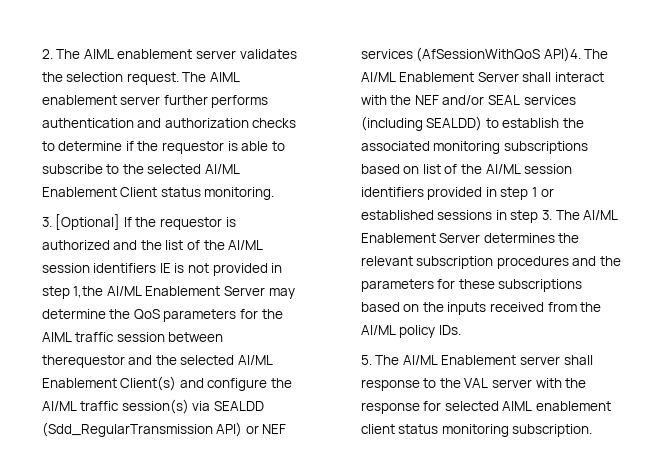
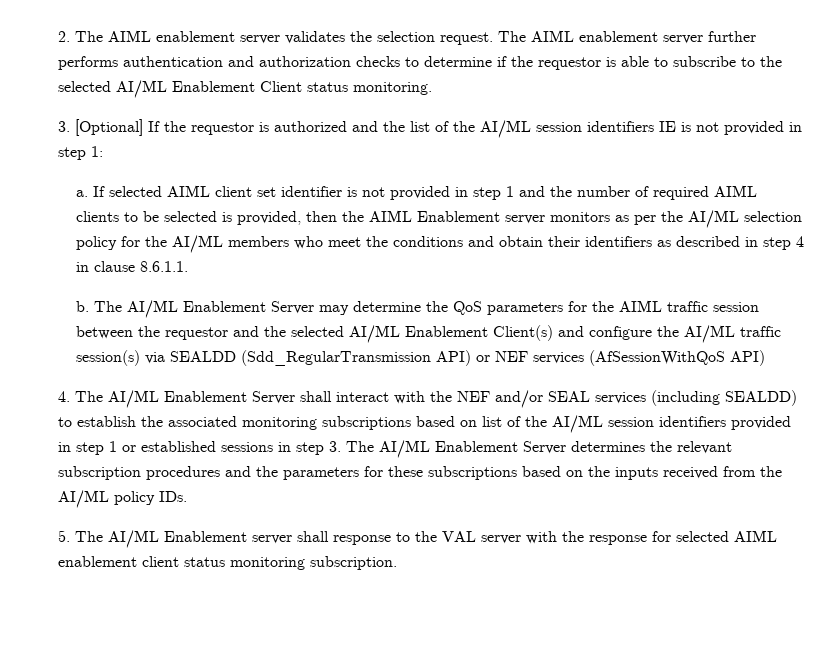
[73,286,104,298] 1,the -> [90,146,103,157] [76,185,758,200] [76,210,803,228] [76,235,805,253] [76,261,189,272] [76,301,123,312] 1: // a. If selected AIML client set identifier is not provided in step 1 and the number of required AIML clients to be selected is provided, then the AIML Enablement server monitors as per the AI/ML selection policy for the AI/ML members who meet the conditions and obtain their identifiers as described in step 4 in clause 8.6.1.1. // b. The
[41,355,125,368] therequestor -> [138,326,229,340] the requestor
[543,47,581,62] API)4. -> [730,350,766,366] [57,391,70,402] API) // 4.

